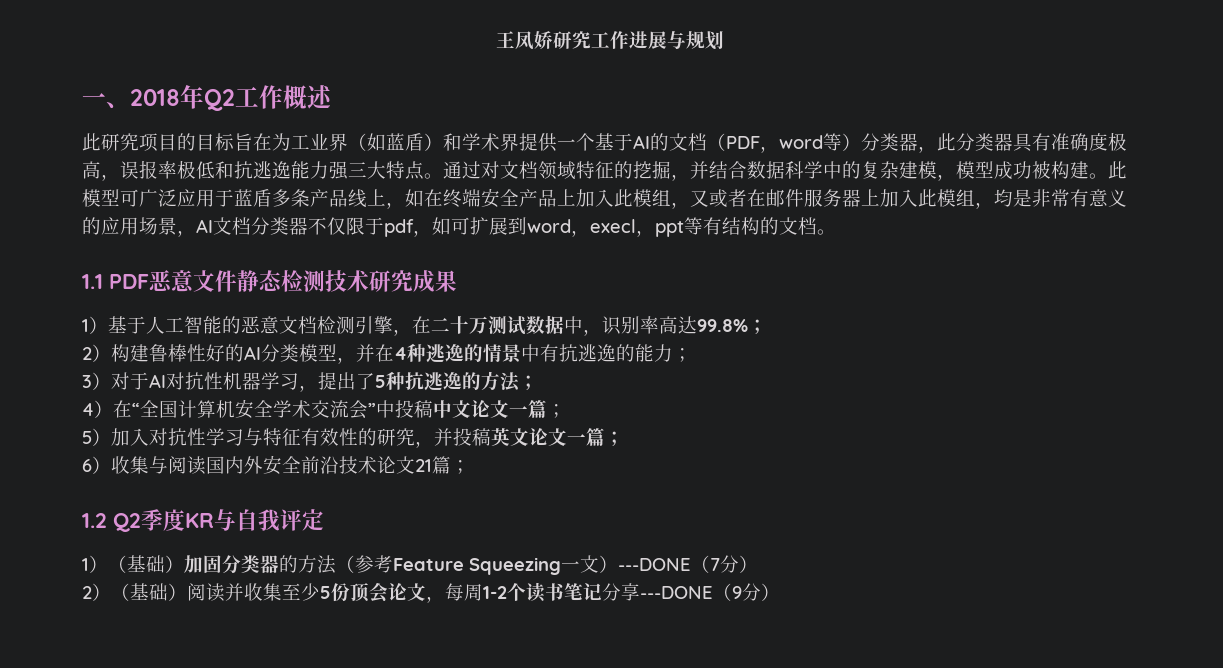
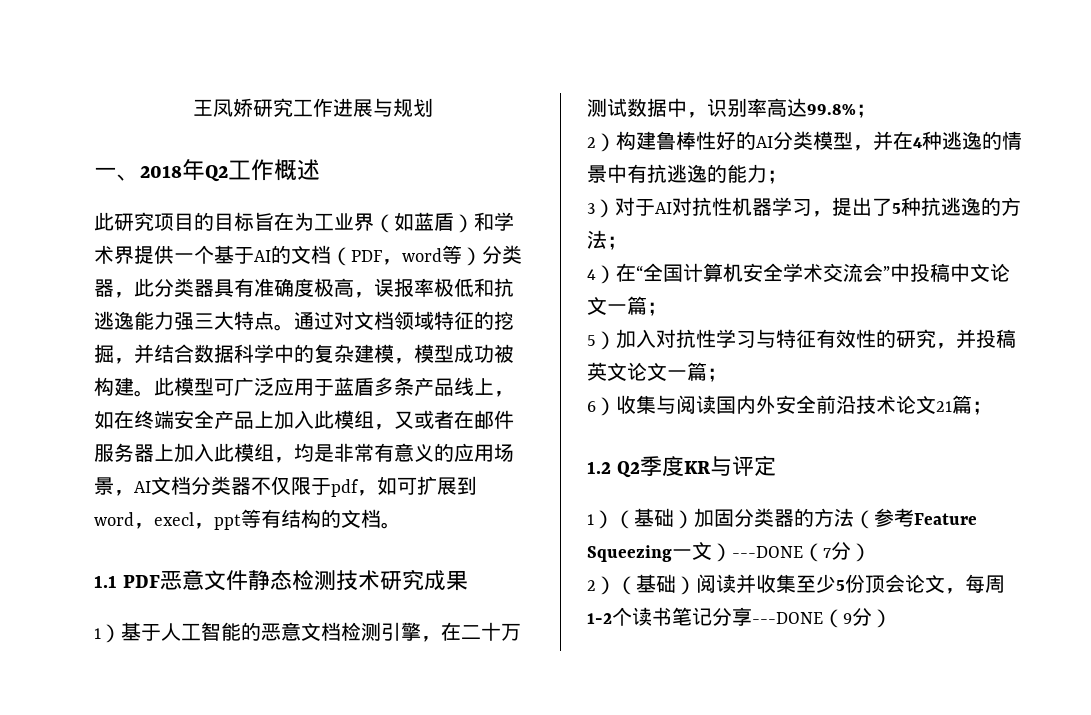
[236,509,280,531] 自我 -> (732, 466) none

